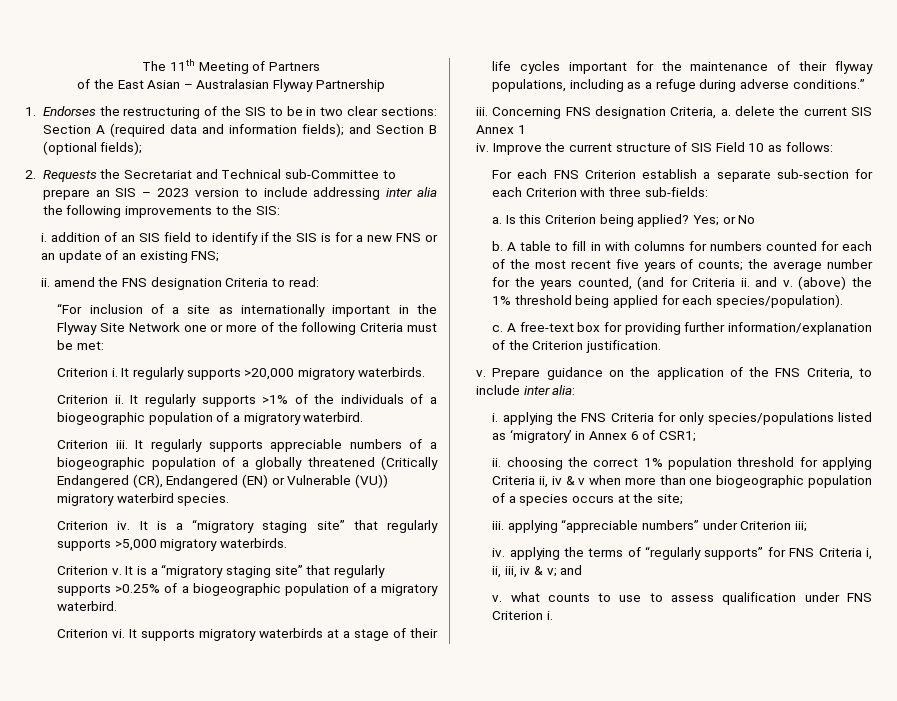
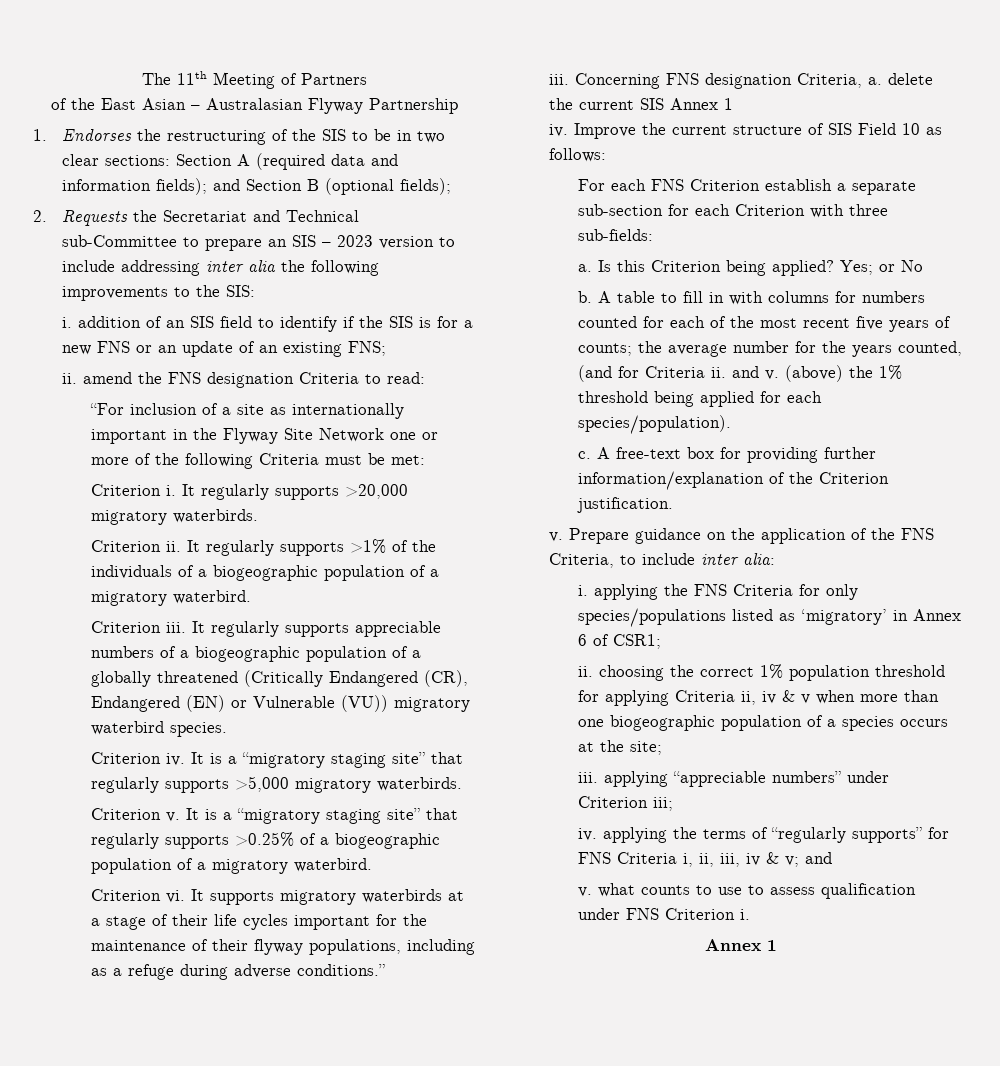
(553, 615) none -> [705,939,777,951] // Annex 1

